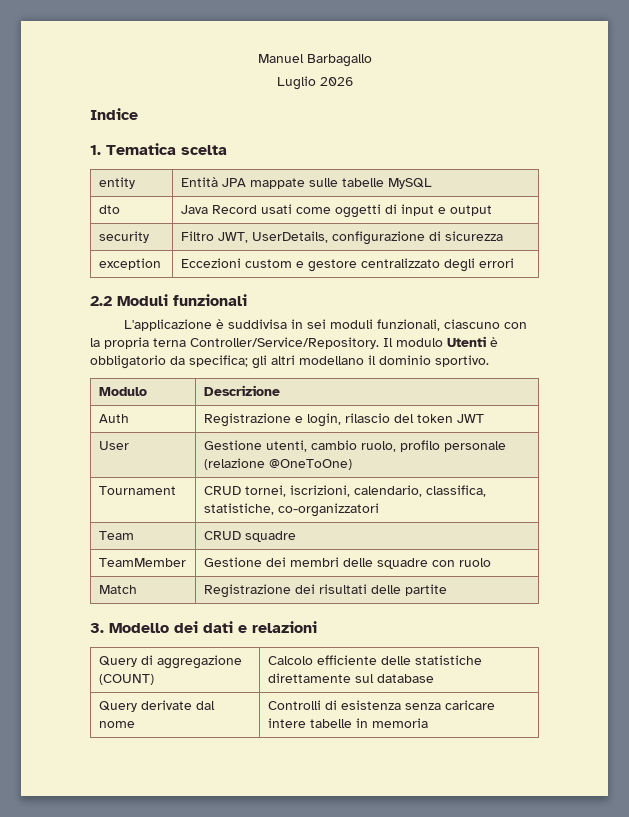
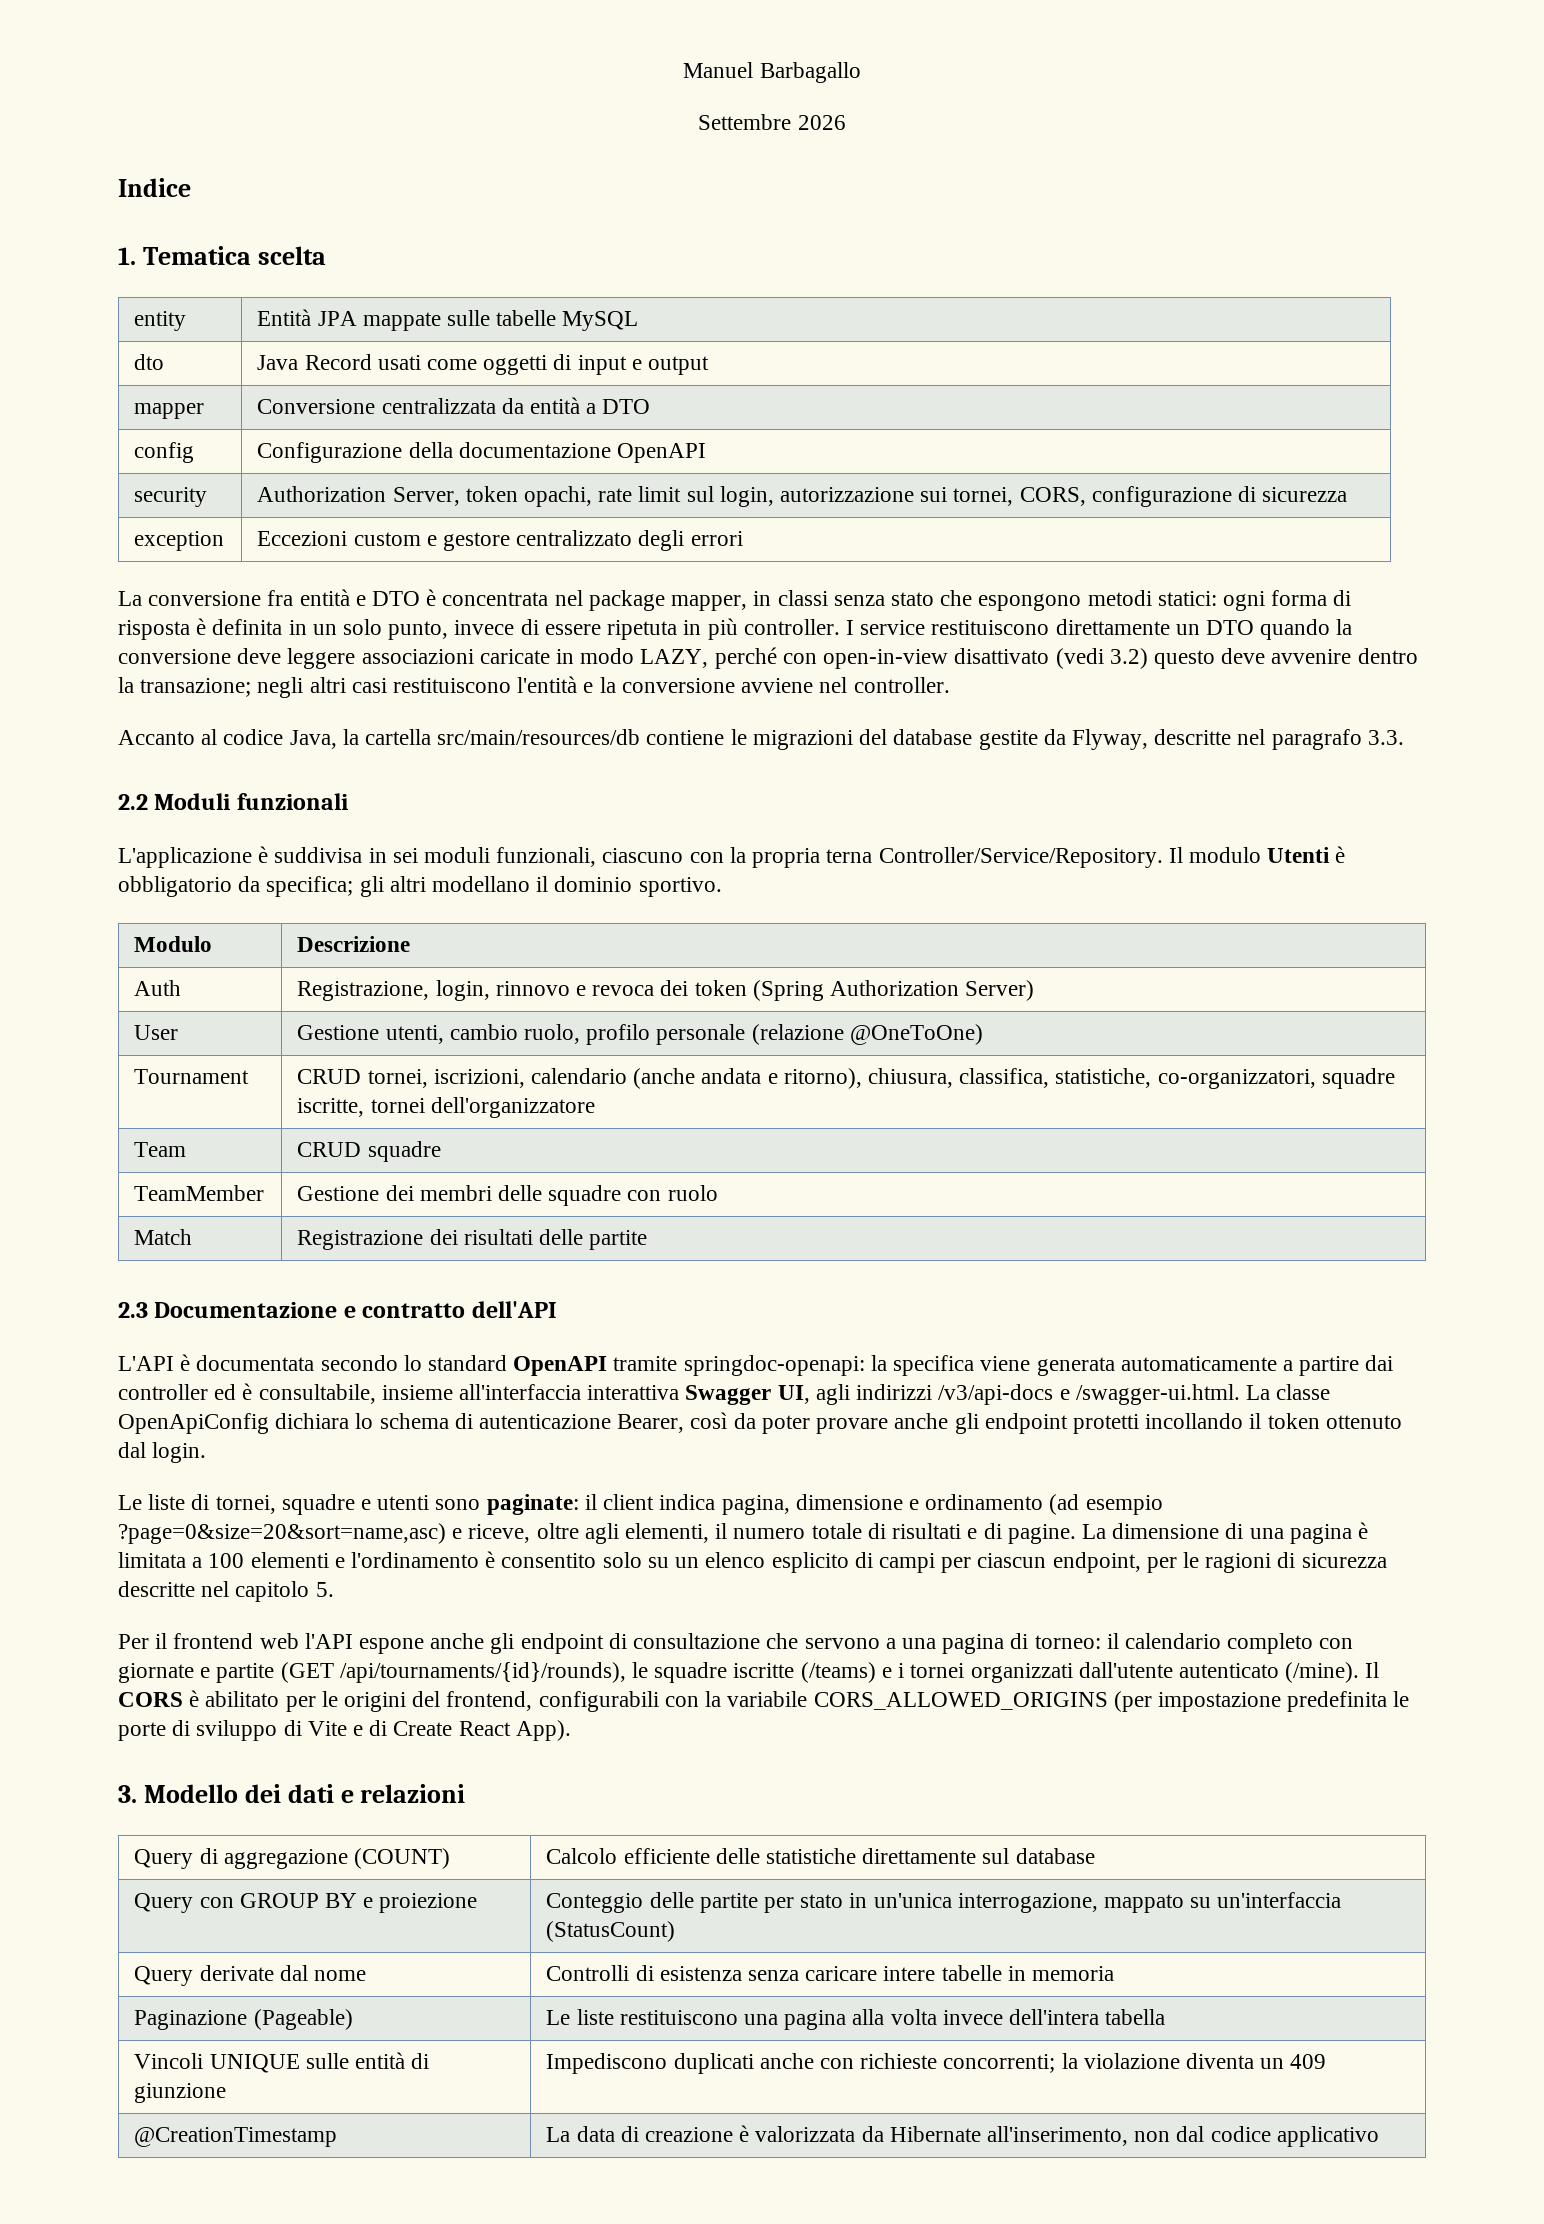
[276,76,316,90] Luglio -> [698,114,792,130] Settembre
[98,231,149,243] [180,231,328,243] security | Filtro JWT, UserDetails, -> [134,403,205,419] [257,397,651,414] [134,442,195,463] [257,442,706,463] [134,487,208,507] [257,486,1086,507] mapper | Conversione centralizzata da entità a DTO // config | Configurazione della documentazione OpenAPI // security | Authorization Server, token opachi, rate limit sul login, autorizzazione sui tornei, CORS,
(514, 263) none -> [118,589,1352,611] [118,618,1353,640] [118,647,1418,669] [118,676,950,698] [118,729,1404,750] // La conversione fra entità e DTO è concentrata nel package mapper, in classi senza stato che espongono metodi statici: ogni forma di risposta è definita in un solo punto, invece di essere ripetuta in più controller. I service restituiscono direttamente un DTO quando la conversione deve leggere associazioni caricate in modo LAZY, perché con open-in-view disattivato (vedi 3.2) questo deve avvenire dentro la transazione; negli altri casi restituiscono l'entità e la conversione avviene nel controller. // Accanto al codice Java, la cartella src/main/resources/db contiene le migrazioni del database gestite da Flyway, descritte nel paragrafo 3.3.
[203,413,484,427] Registrazione e login, rilascio del token JWT -> [297,980,1035,1001] Registrazione, login, rinnovo e revoca dei token (Spring Authorization Server)
[353,485,486,497] [203,503,379,517] calendario, classifica, statistiche, co-organizzatori -> [530,1068,1395,1089] [297,1097,595,1118] calendario (anche andata e ritorno), chiusura, classifica, statistiche, co-organizzatori, squadre iscritte, tornei dell'organizzatore
(447, 590) none -> [118,1301,557,1318] [118,1354,1394,1376] [118,1383,1331,1405] [118,1412,1402,1434] [118,1442,207,1463] [118,1494,1163,1515] [118,1522,1368,1544] [118,1551,1387,1573] [118,1581,334,1602] [118,1633,1354,1654] [118,1662,1380,1683] [118,1690,1410,1712] [118,1720,571,1741] // 2.3 Documentazione e contratto dell'API // L'API è documentata secondo lo standard OpenAPI tramite springdoc-openapi: la specifica viene generata automaticamente a partire dai controller ed è consultabile, insieme all'interfaccia interattiva Swagger UI, agli indirizzi /v3/api-docs e /swagger-ui.html. La classe OpenApiConfig dichiara lo schema di autenticazione Bearer, così da poter provare anche gli endpoint protetti incollando il token ottenuto dal login. // Le liste di tornei, squadre e utenti sono paginate: il client indica pagina, dimensione e ordinamento (ad esempio ?page=0&size=20&sort=name,asc) e riceve, oltre agli elementi, il numero totale di risultati e di pagine. La dimensione di una pagina è limitata a 100 elementi e l'ordinamento è consentito solo su un elenco esplicito di campi per ciascun endpoint, per le ragioni di sicurezza descritte nel capitolo 5. // Per il frontend web l'API espone anche gli endpoint di consultazione che servono a una pagina di torneo: il calendario completo con giornate e partite (GET /api/tournaments/{id}/rounds), le squadre iscritte (/teams) e i tornei organizzati dall'utente autenticato (/mine). Il CORS è abilitato per le origini del frontend, configurabili con la variabile CORS_ALLOWED_ORIGINS (per impostazione predefinita le porte di sviluppo di Vite e di Create React App).
(434, 678) none -> [134,1893,478,1913] [546,1892,1342,1913] [546,1921,676,1942] // Query con GROUP BY e proiezione | Conteggio delle partite per stato in un'unica interrogazione, mappato su un'interfaccia (StatusCount)
(428, 723) none -> [134,2009,353,2030] [546,2009,1166,2030] [134,2052,430,2073] [134,2083,227,2103] [546,2053,1327,2074] [134,2127,338,2147] [546,2125,1379,2147] // Paginazione (Pageable) | Le liste restituiscono una pagina alla volta invece dell'intera tabella // Vincoli UNIQUE sulle entità di giunzione | Impediscono duplicati anche con richieste concorrenti; la violazione diventa un 409 // @CreationTimestamp | La data di creazione è valorizzata da Hibernate all'inserimento, non dal codice applicativo

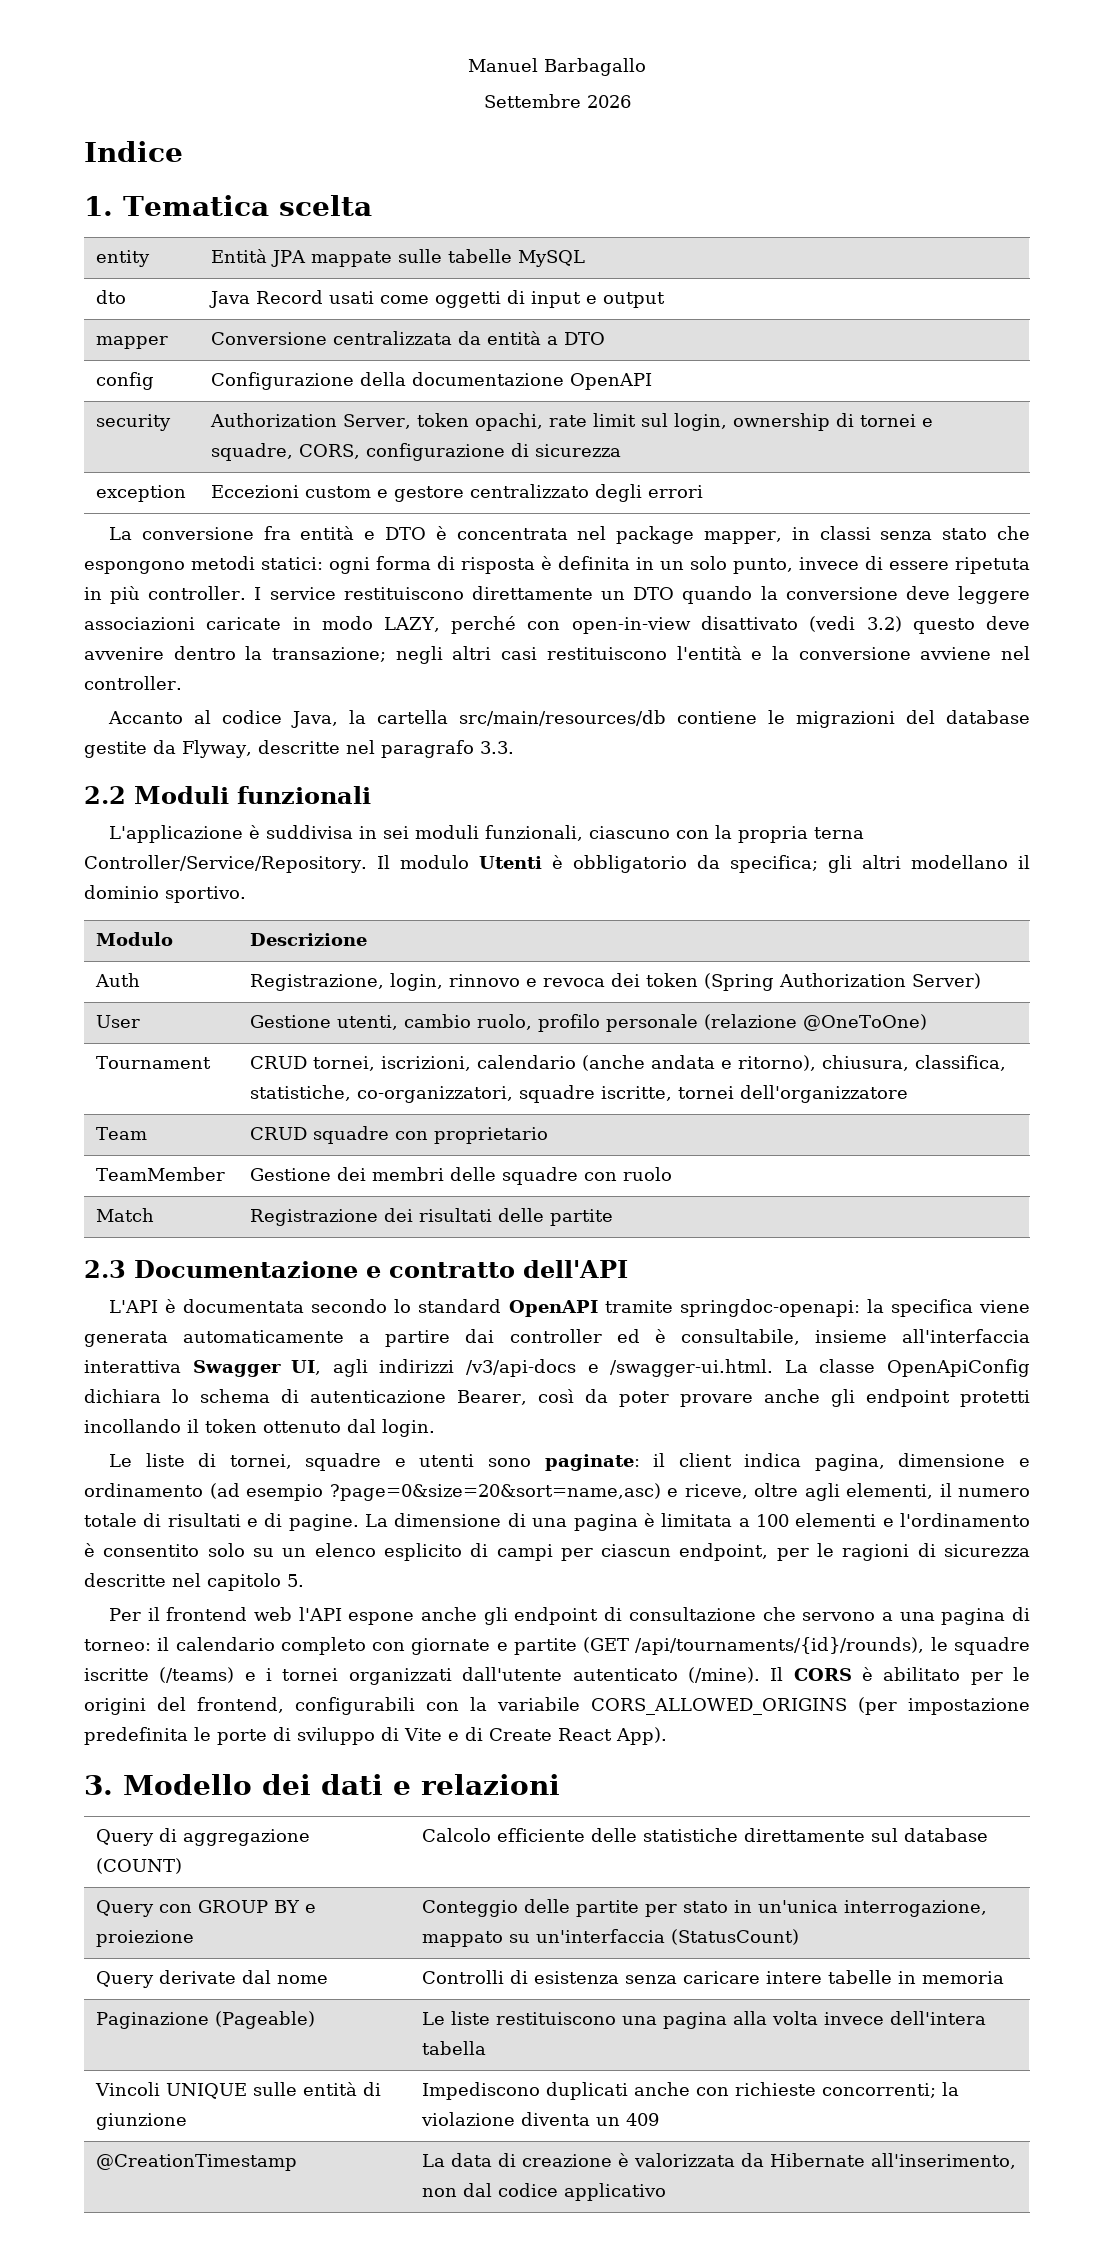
[779,487,1014,506] autorizzazione sui tornei, -> [733,413,934,431] [211,443,294,461] ownership di tornei e squadre,
(441, 1151) none -> [395,1127,549,1144] con proprietario

